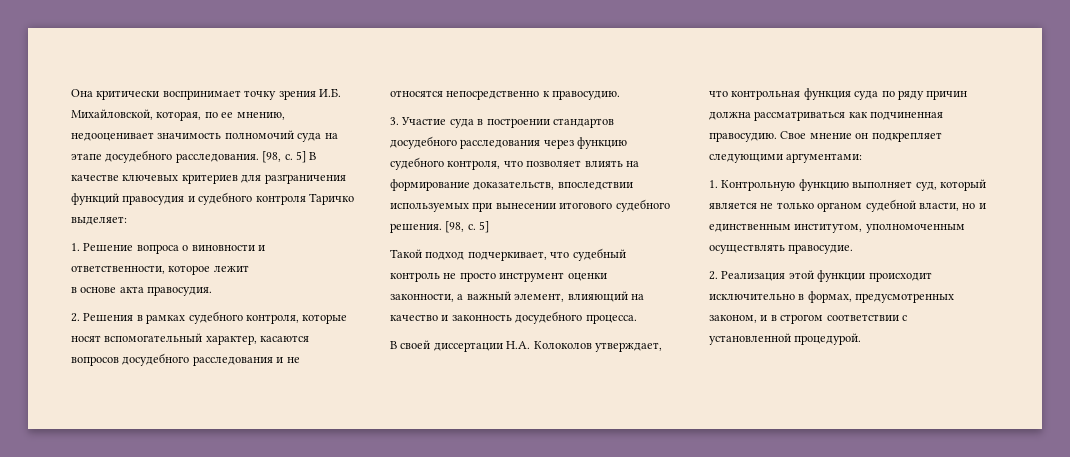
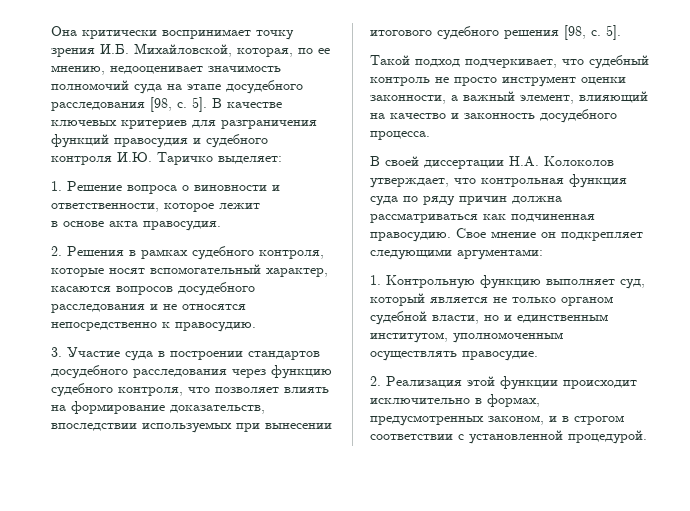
[175,151,306,163] расследования. [98, с. 5] -> [51,97,207,112] расследования [98, с. 5].
(306, 200) none -> [117,152,152,163] И.Ю.
[390,221,490,233] решения. [98, с. 5] -> [504,25,621,40] решения [98, с. 5].

